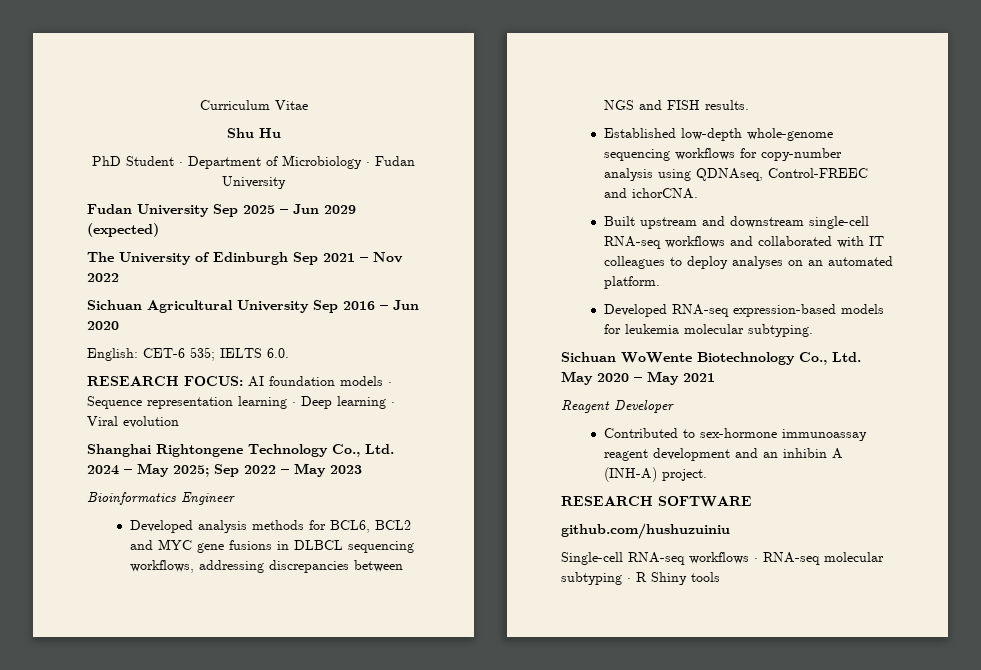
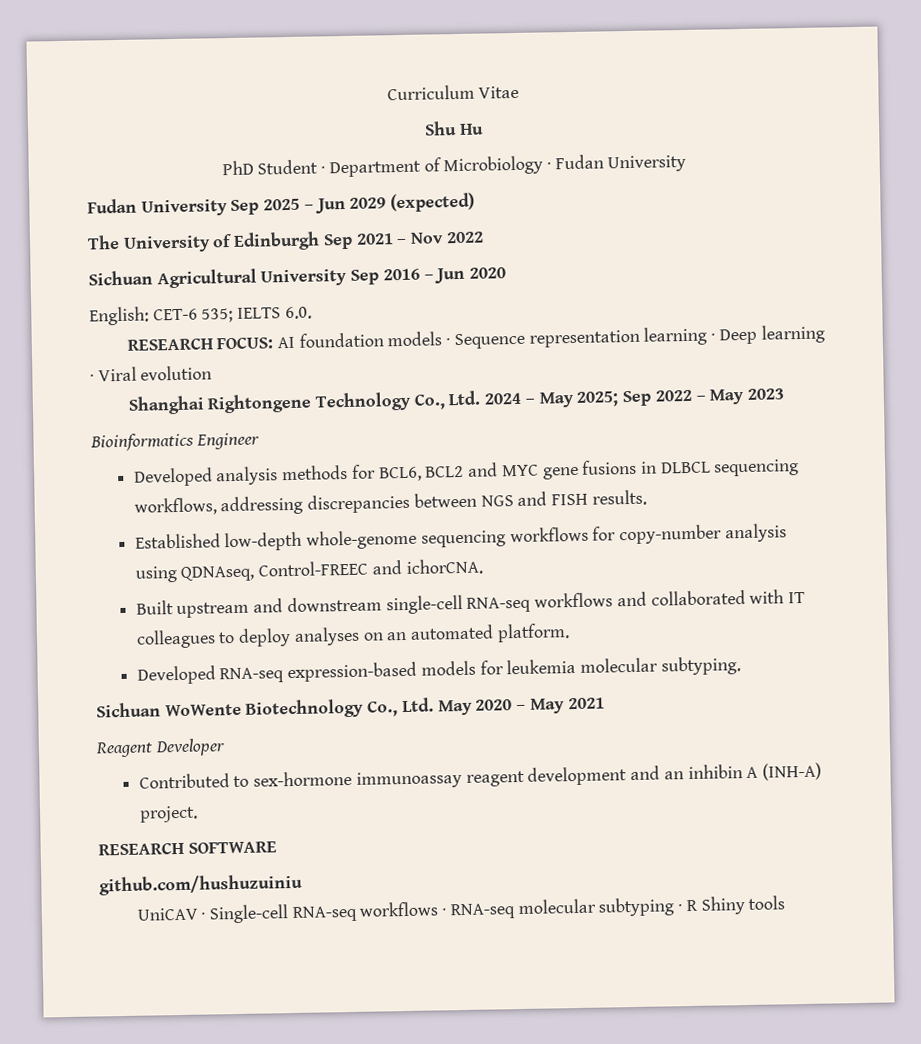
(730, 531) none -> [136,907,206,921] UniCAV ·

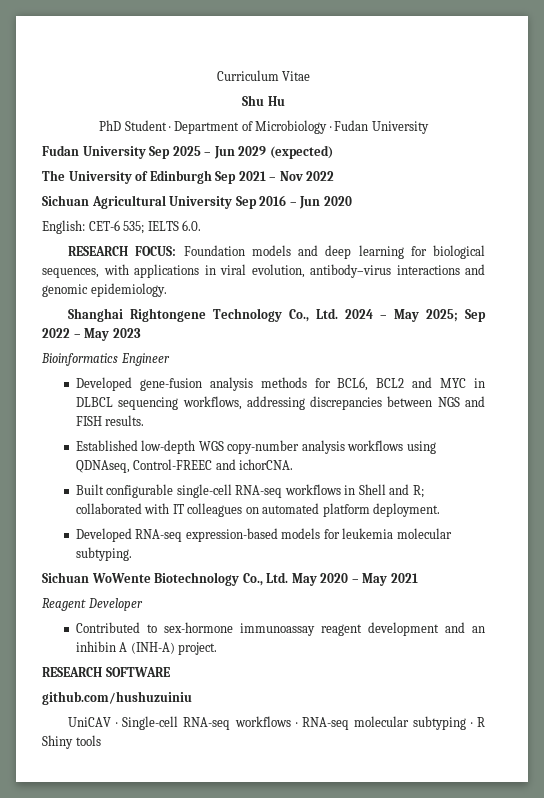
[277,324,825,350] [90,365,213,382] AI foundation models · Sequence representation learning · Deep learning · Viral evolution -> [183,245,485,259] [42,264,485,278] [42,283,167,297] Foundation models and deep learning for biological sequences, with applications in viral evolution, antibody–virus interactions and genomic epidemiology.
(213, 477) none -> [139,378,202,391] gene-fusion
[542,459,638,480] gene fusions -> (467, 383) none
[306,526,617,550] whole-genome sequencing workflows for -> [198,441,224,451] WGS
(787, 533) none -> [347,440,404,451] workflows
[176,589,805,619] [135,623,570,649] upstream and downstream single-cell RNA-seq workflows and collaborated with IT colleagues to deploy analyses on an automated platform. -> [106,484,424,498] [75,503,441,517] configurable single-cell RNA-seq workflows in Shell and R; collaborated with IT colleagues on automated platform deployment.

